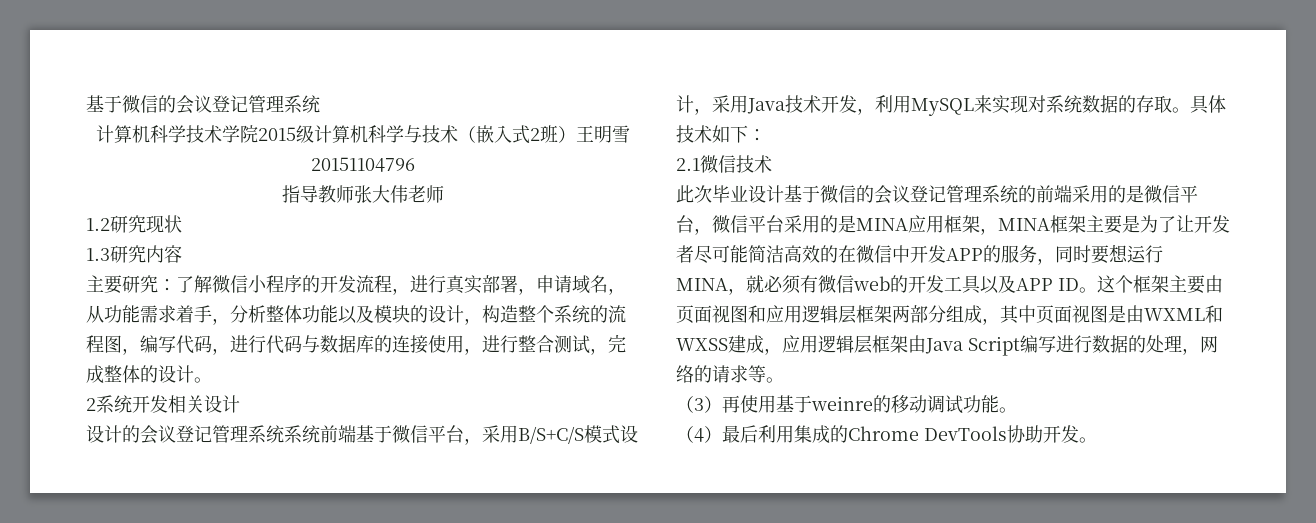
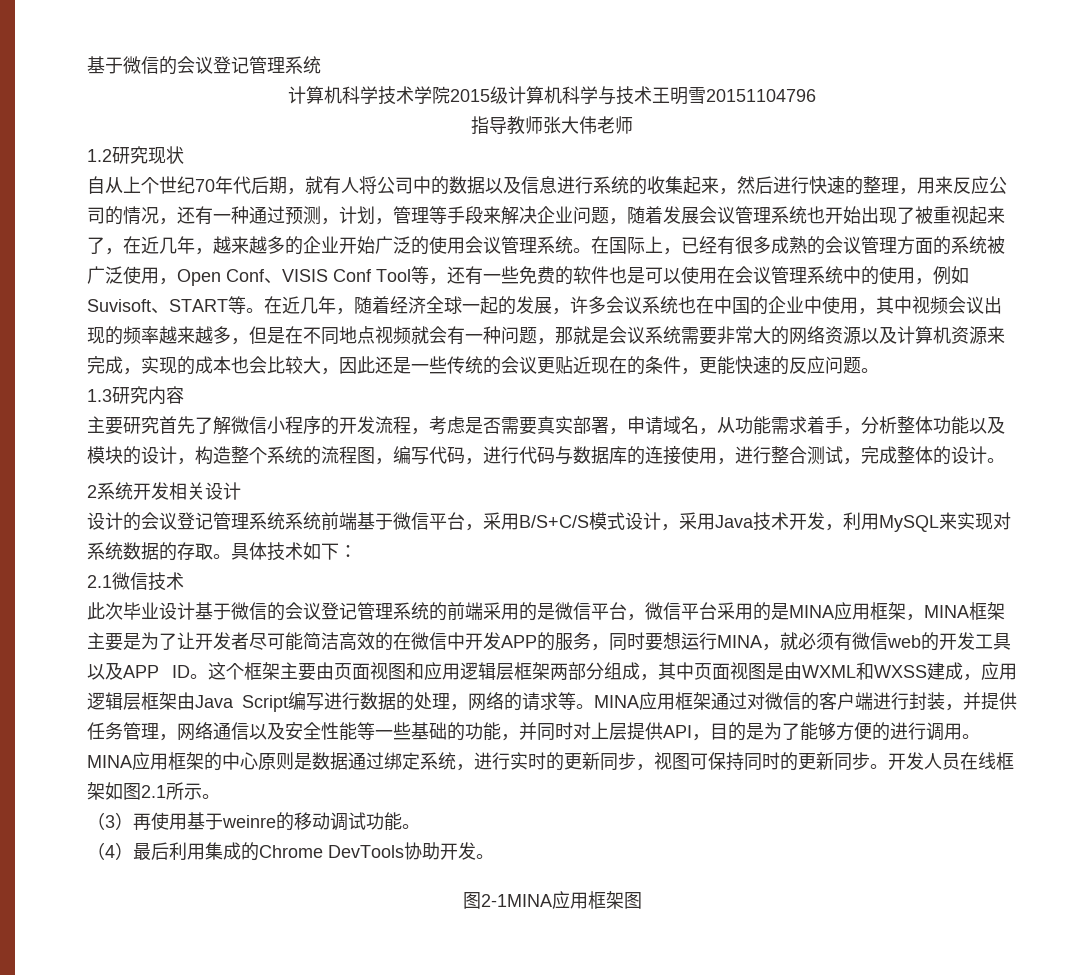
[458,125,576,144] （嵌入式2班） -> (652, 95) none
(182, 224) none -> [87,176,1007,195] [87,206,1005,225] [87,236,1005,255] [87,266,969,286] [87,296,1002,315] [87,326,1005,345] [87,356,879,375] // 自从上个世纪70年代后期，就有人将公司中的数据以及信息进行系统的收集起来，然后进行快速的整理，用来反应公司的情况，还有一种通过预测，计划，管理等手段来解决企业问题，随着发展会议管理系统也开始出现了被重视起来了，在近几年，越来越多的企业开始广泛的使用会议管理系统。在国际上，已经有很多成熟的会议管理方面的系统被广泛使用，Open Conf、VISIS Conf Tool等，还有一些免费的软件也是可以使用在会议管理系统中的使用，例如Suvisoft、START等。在近几年，随着经济全球一起的发展，许多会议系统也在中国的企业中使用，其中视频会议出现的频率越来越多，但是在不同地点视频就会有一种问题，那就是会议系统需要非常大的网络资源以及计算机资源来完成，实现的成本也会比较大，因此还是一些传统的会议更贴近现在的条件，更能快速的反应问题。
[158,279,176,291] ： -> [159,416,195,434] 首先
[410,275,446,293] 进行 -> [429,416,537,435] 考虑是否需要
(784, 380) none -> [594,692,1017,711] [87,722,980,741] [87,752,1014,771] [87,782,220,800] MINA应用框架通过对微信的客户端进行封装，并提供任务管理，网络通信以及安全性能等一些基础的功能，并同时对上层提供API，目的是为了能够方便的进行调用。MINA应用框架的中心原则是数据通过绑定系统，进行实时的更新同步，视图可保持同时的更新同步。开发人员在线框架如图2.1所示。
(1097, 440) none -> [462,891,642,909] // 图2-1MINA应用框架图

